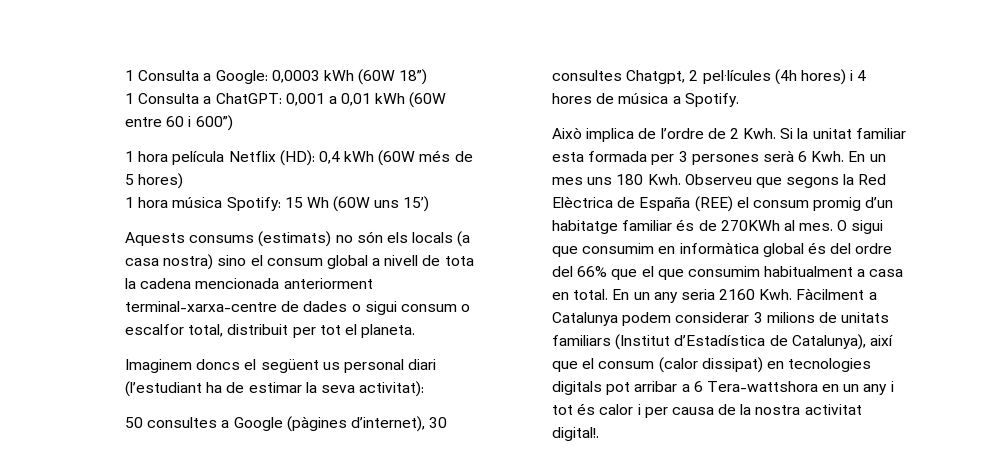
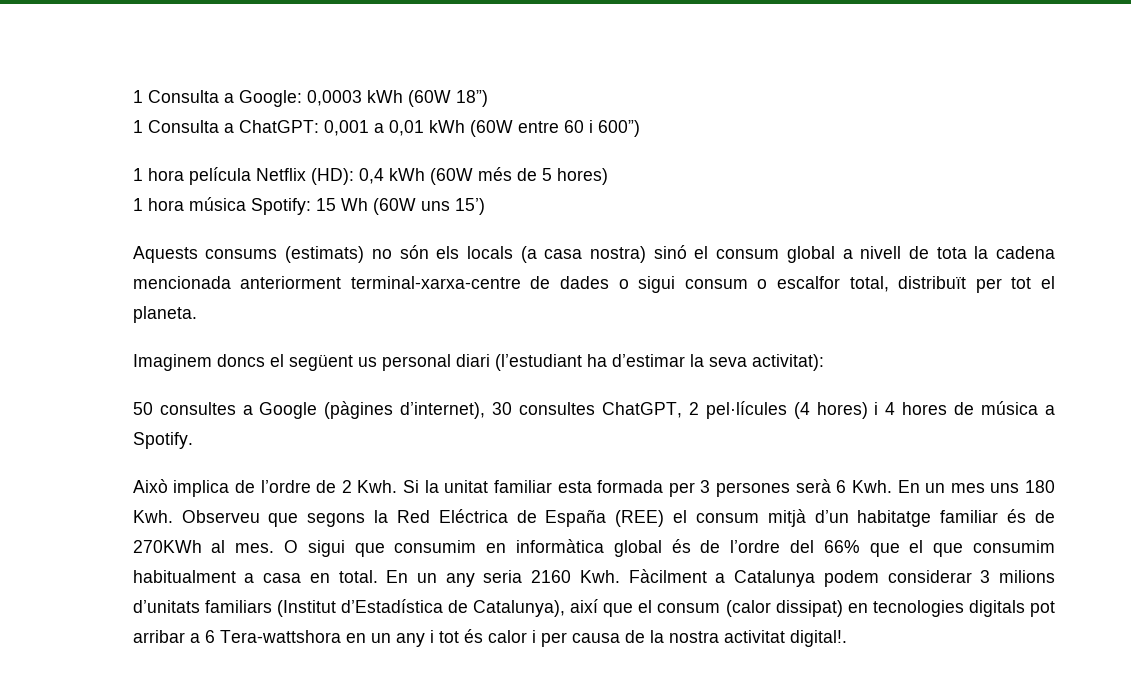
[217,255,247,266] sino -> [653,245,687,259] sinó
[227,324,289,335] distribuit -> [898,276,967,289] distribuït
[226,382,302,393] de estimar -> [611,354,685,367] d’estimar
[626,70,686,84] Chatgpt, -> [601,402,682,418] ChatGPT,
[774,69,797,85] (4h -> [793,402,810,419] (4
[551,196,613,208] Elèctrica -> [438,509,508,523] Eléctrica
[813,197,862,211] promig -> [767,509,806,527] mitjà
[830,243,893,254] del ordre -> [700,540,781,553] de l’ordre
[818,312,890,323] de unitats -> [132,600,200,613] d’unitats

